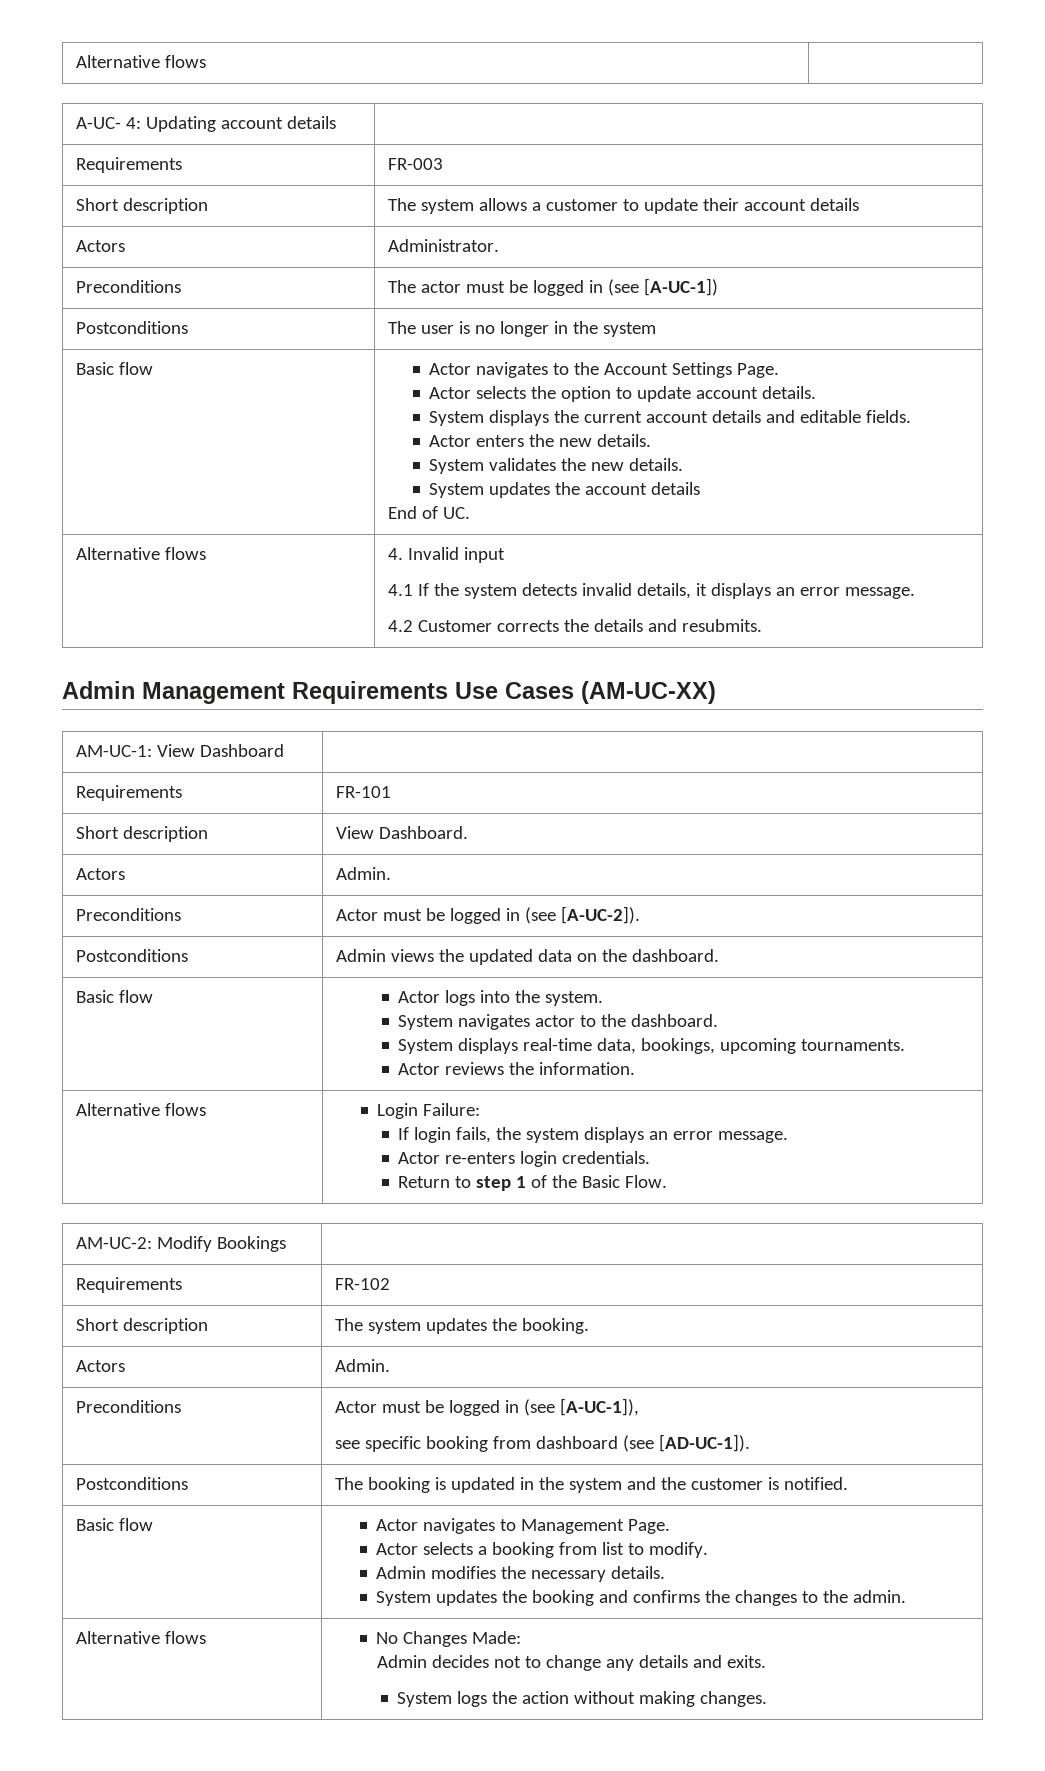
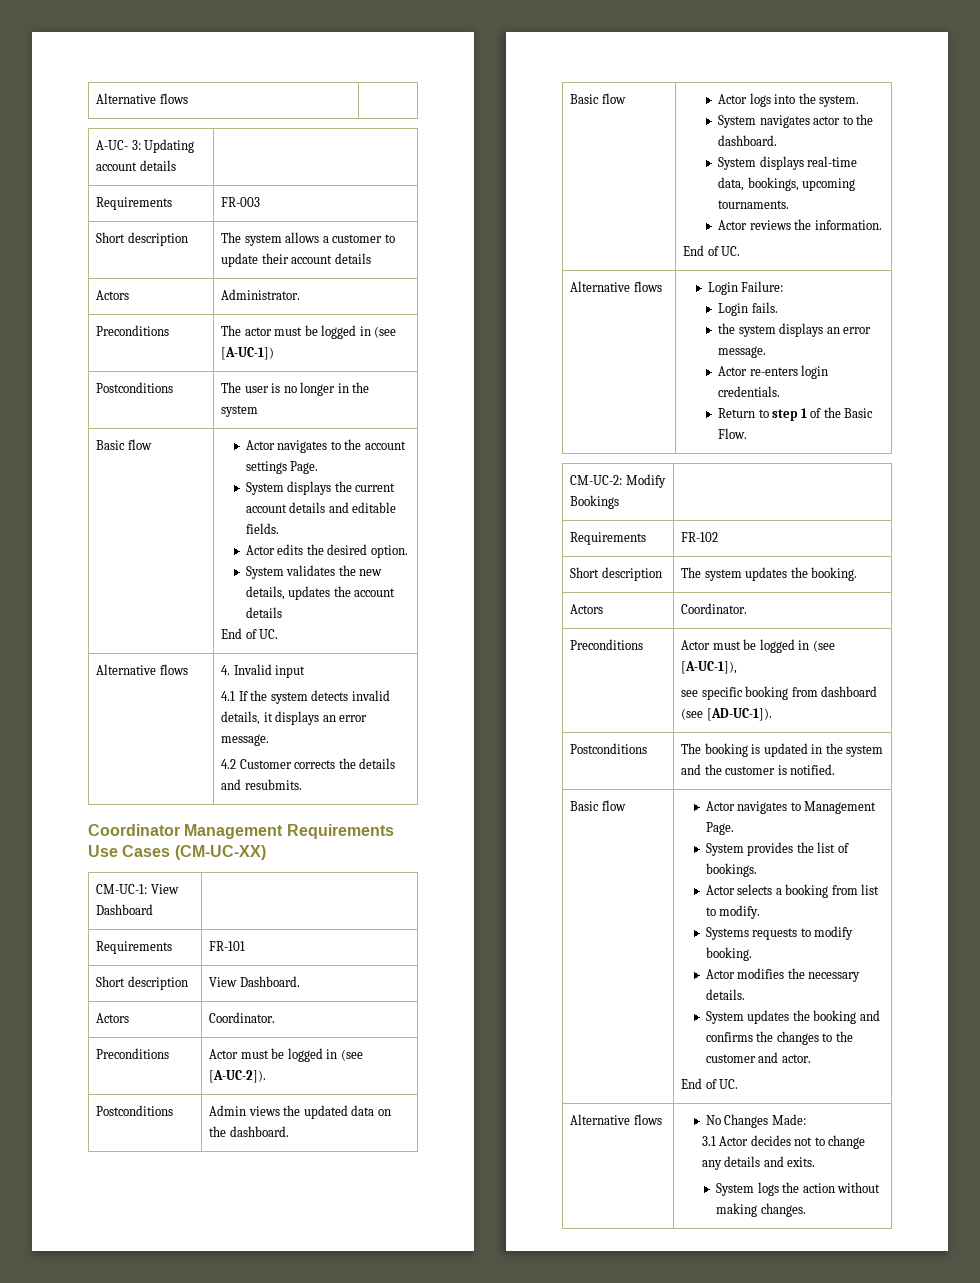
[125,117,141,129] 4: -> [131,140,141,150] 3:
[604,362,780,378] [429,386,817,402] Account Settings Page. // Actor selects the option to update account details. -> [364,441,406,450] [245,461,319,474] account settings Page.
[476,434,652,447] enters the new details. -> [277,544,408,558] edits the desired option.
[629,458,684,471] [429,483,485,498] details. // System -> [245,586,285,600] details,
[62,681,135,699] Admin -> [88,824,180,836] Coordinator
[581,681,716,704] [75,745,152,757] (AM-UC-XX) // AM-UC-1: -> [174,845,266,860] [96,884,148,894] (CM-UC-XX) // CM-UC-1:
[335,867,391,880] Admin. -> [209,1012,276,1023] Coordinator.
(636, 1068) none -> [683,245,741,256] // End of UC.
[398,1127,492,1143] If login fails, -> [717,302,778,316] Login fails. //
[75,1237,152,1249] AM-UC-2: -> [570,475,623,485] CM-UC-2:
[334,1359,390,1372] Admin. -> [681,603,748,614] Coordinator.
(671, 1526) none -> [705,842,849,856] [705,863,757,877] // System provides the list of bookings.
[376,1566,427,1579] Admin -> [705,926,854,940] [705,947,752,961] [705,969,735,979] Systems requests to modify booking. // Actor
[853,1590,907,1603] admin. -> [705,1052,811,1063] [681,1078,739,1089] customer and actor. // End of UC.
[376,1655,427,1668] Admin -> [701,1136,749,1146] 3.1 Actor

